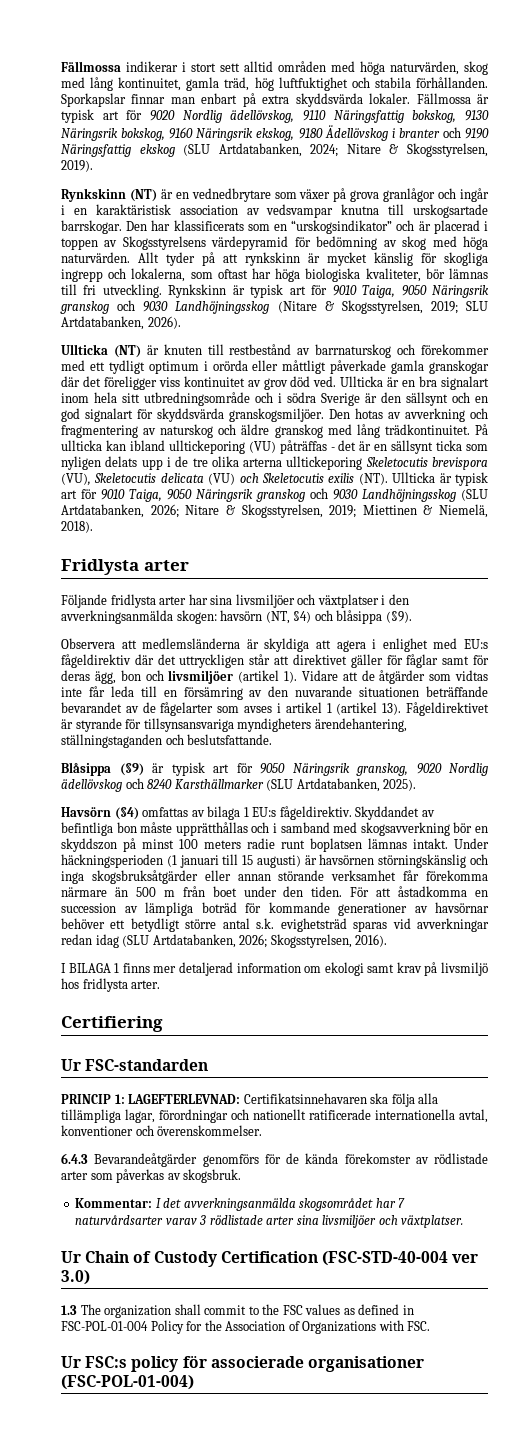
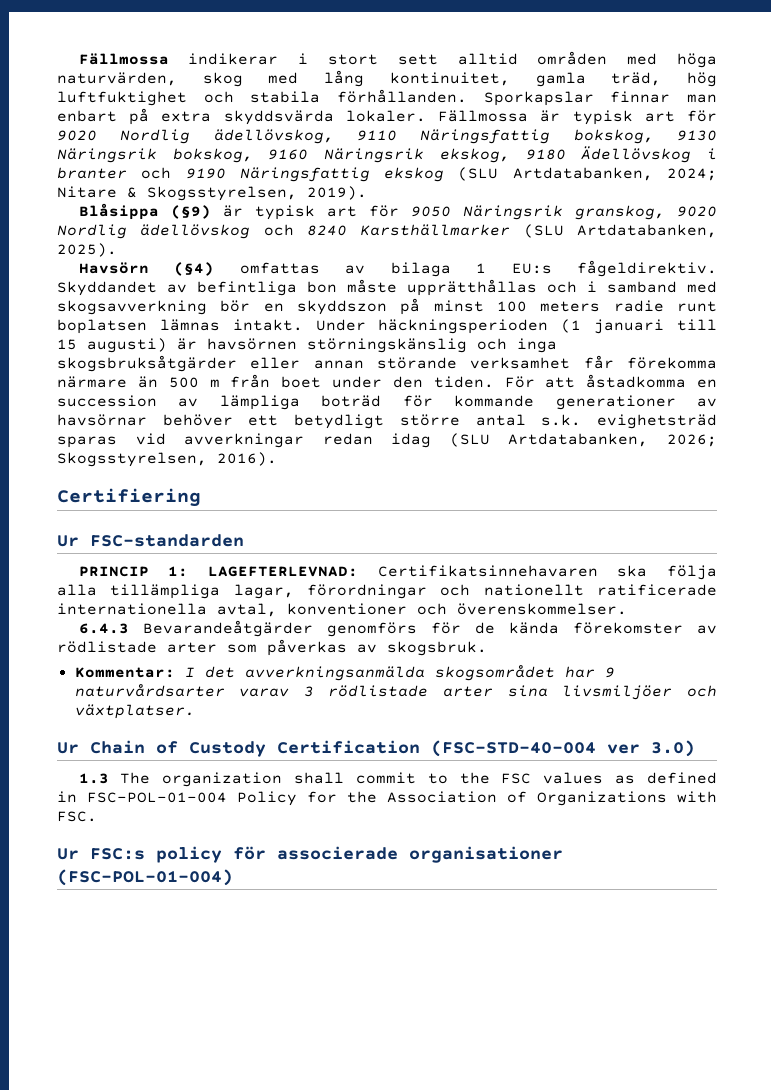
[61,188,490,202] [61,204,488,218] [61,220,488,234] [61,236,488,250] [61,252,488,266] [61,268,488,282] [61,284,489,298] [60,300,488,314] [61,316,181,330] [61,344,489,358] [61,360,489,374] [61,376,489,390] [61,392,488,406] [61,408,488,422] [61,424,488,438] [61,440,489,454] [61,456,489,470] [61,472,488,486] [61,488,488,502] [61,504,488,518] [61,521,93,533] [61,559,189,575] [61,594,409,608] [61,610,412,624] [61,638,489,652] [61,654,489,668] [61,670,488,684] [61,686,488,700] [61,702,489,716] [61,718,407,732] [61,734,273,748] // Rynkskinn (NT) är en vednedbrytare som växer på grova granlågor och ingår i en karaktäristisk association av vedsvampar knutna till urskogsartade barrskogar. Den har klassificerats som en “urskogsindikator” och är placerad i toppen av Skogsstyrelsens värdepyramid för bedömning av skog med höga naturvärden. Allt tyder på att rynkskinn är mycket känslig för skogliga ingrepp och lokalerna, som oftast har höga biologiska kvaliteter, bör lämnas till fri utveckling. Rynkskinn är typisk art för 9010 Taiga, 9050 Näringsrik granskog och 9030 Landhöjningsskog (Nitare & Skogsstyrelsen, 2019; SLU Artdatabanken, 2026). // Ullticka (NT) är knuten till restbestånd av barrnaturskog och förekommer med ett tydligt optimum i orörda eller måttligt påverkade gamla granskogar där det föreligger viss kontinuitet av grov död ved. Ullticka är en bra signalart inom hela sitt utbredningsområde och i södra Sverige är den sällsynt och en god signalart för skyddsvärda granskogsmiljöer. Den hotas av avverkning och fragmentering av naturskog och äldre granskog med lång trädkontinuitet. På ullticka kan ibland ulltickeporing (VU) påträffas - det är en sällsynt ticka som nyligen delats upp i de tre olika arterna ulltickeporing Skeletocutis brevispora (VU), Skeletocutis delicata (VU) och Skeletocutis exilis (NT). Ullticka är typisk art för 9010 Taiga, 9050 Näringsrik granskog och 9030 Landhöjningsskog (SLU Artdatabanken, 2026; Nitare & Skogsstyrelsen, 2019; Miettinen & Niemelä, 2018). // Fridlysta arter // Följande fridlysta arter har sina livsmiljöer och växtplatser i den avverkningsanmälda skogen: havsörn (NT, §4) och blåsippa (§9). // Observera att medlemsländerna är skyldiga att agera i enlighet med EU:s fågeldirektiv där det uttryckligen står att direktivet gäller för fåglar samt för deras ägg, bon och livsmiljöer (artikel 1). Vidare att de åtgärder som vidtas inte får leda till en försämring av den nuvarande situationen beträffande bevarandet av de fågelarter som avses i artikel 1 (artikel 13). Fågeldirektivet är styrande för tillsynsansvariga myndigheters ärendehantering, ställningstaganden och beslutsfattande. -> (367, 193) none
[61,962,488,976] [61,978,161,992] // I BILAGA 1 finns mer detaljerad information om ekologi samt krav på livsmiljö hos fridlysta arter. -> (277, 459) none
[398,1198,406,1208] 7 -> [604,667,615,678] 9

